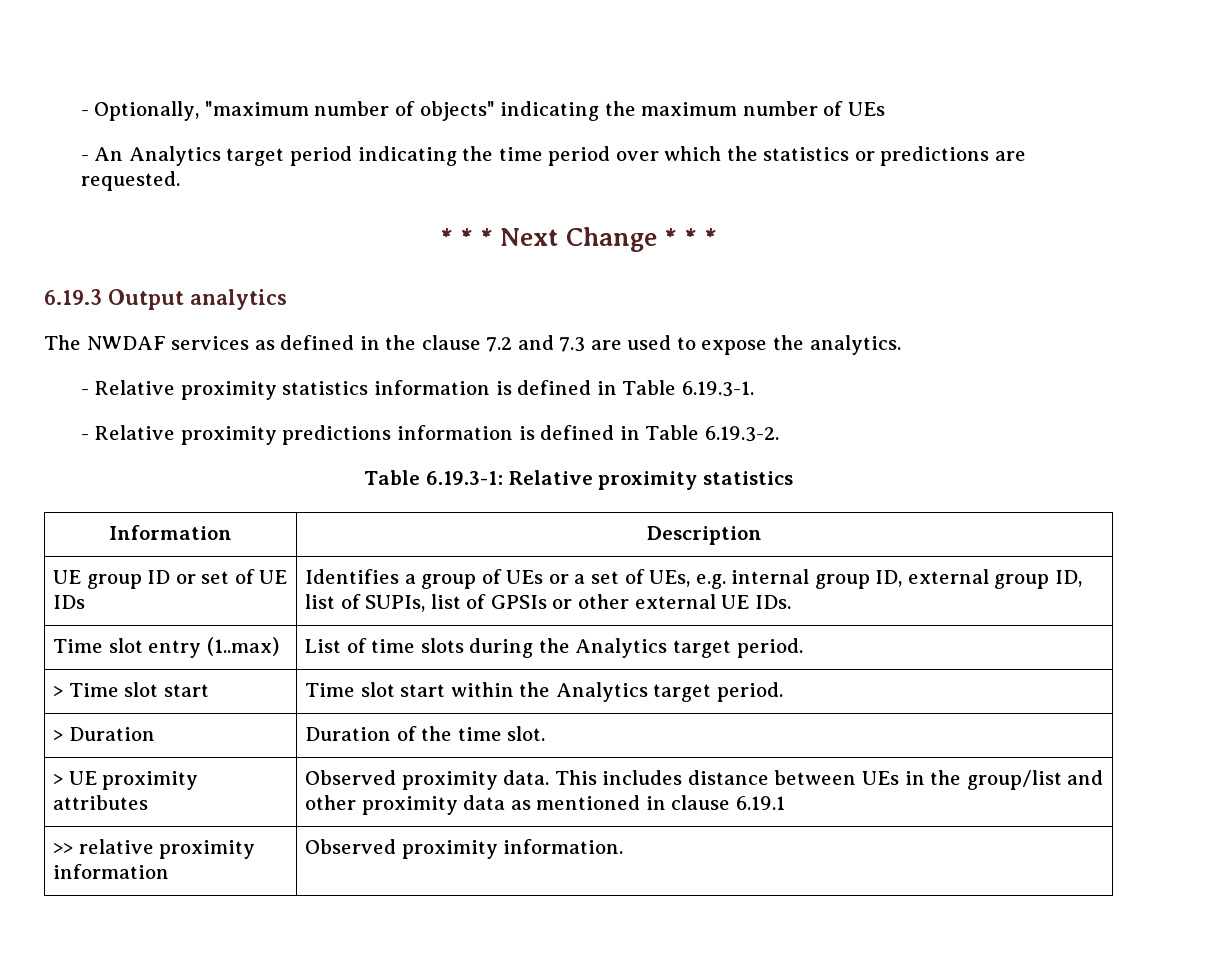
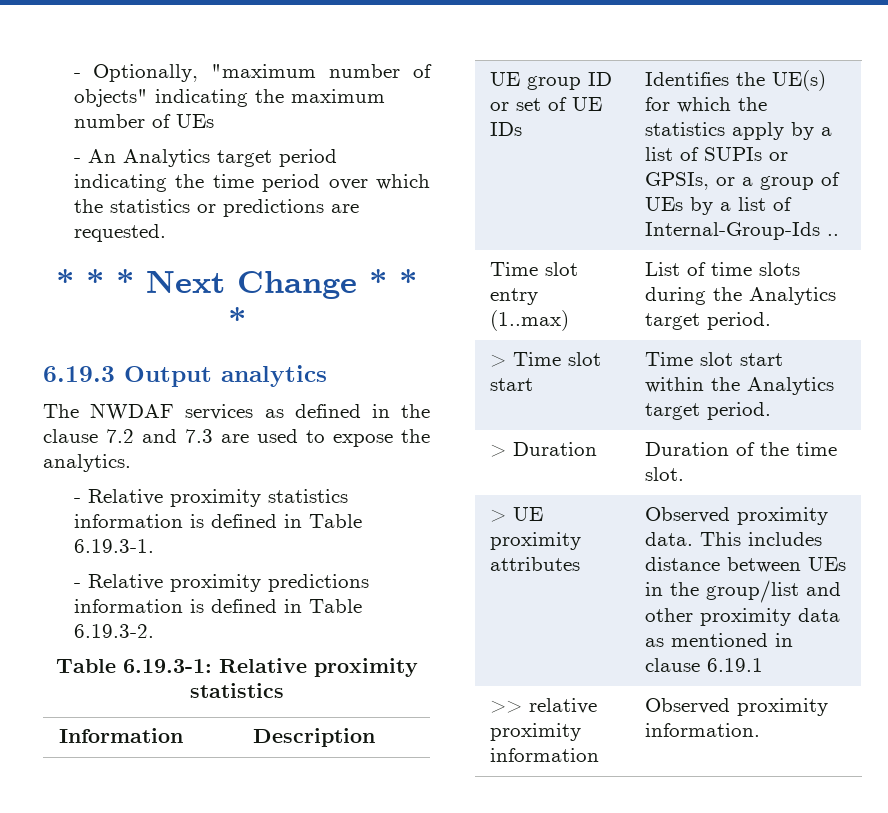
[404,569,1082,589] [305,594,791,612] a group of UEs or a set of UEs, e.g. internal group ID, external group ID, list of SUPIs, list of GPSIs or other external UE IDs. -> [736,70,827,91] [645,97,768,113] [645,122,833,140] [645,147,789,161] [645,172,841,190] [645,197,793,215] [645,222,840,240] the UE(s) for which the statistics apply by a list of SUPIs or GPSIs, or a group of UEs by a list of Internal-Group-Ids ..

